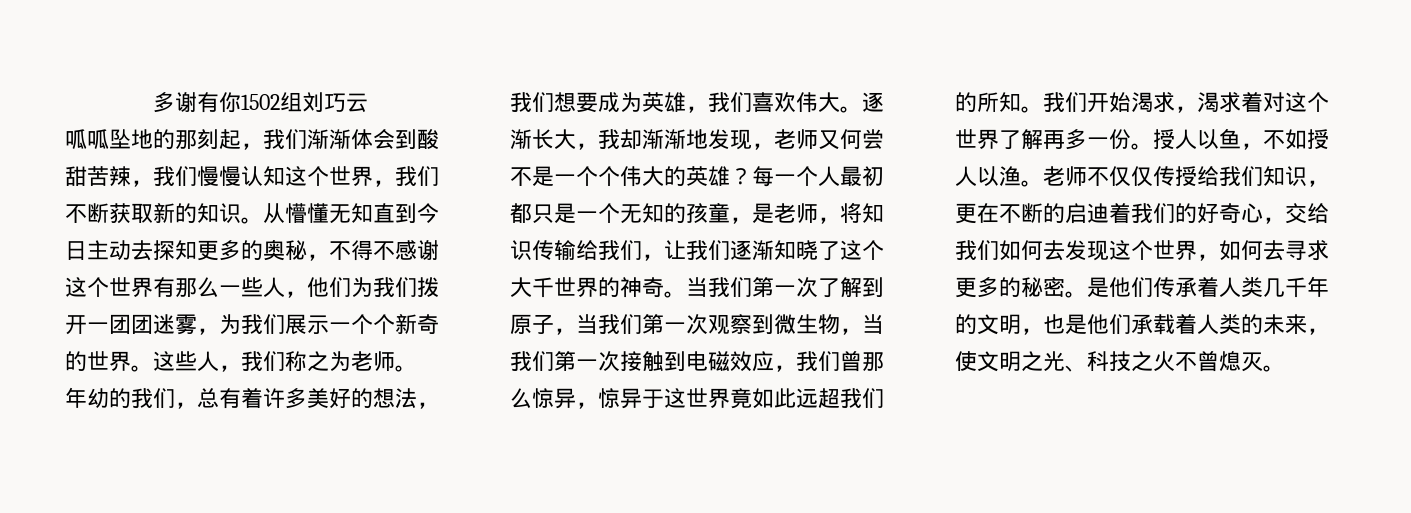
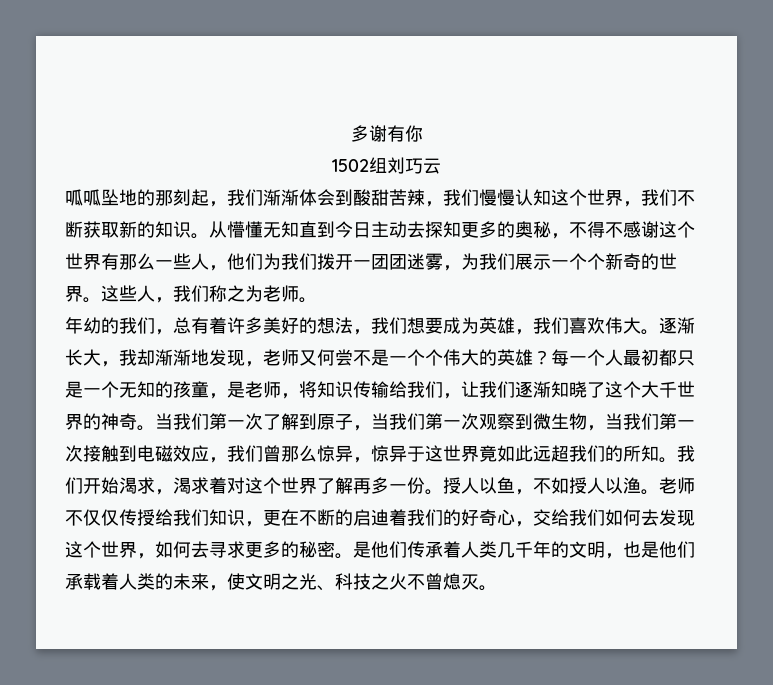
(241, 102) none -> (423, 133) //

